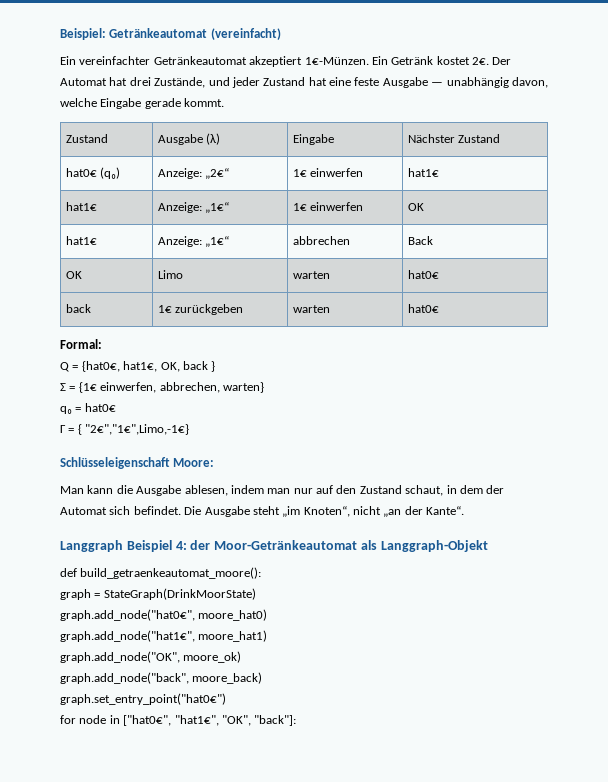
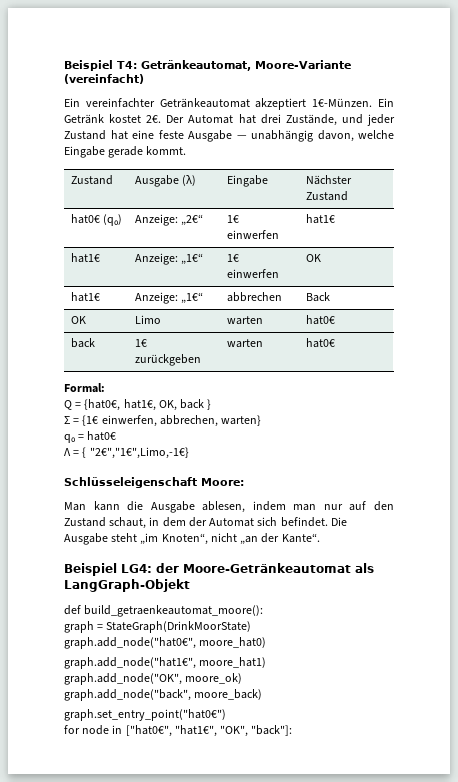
[60,28,208,40] Beispiel: Getränkeautomat -> [64,60,351,71] Beispiel T4: Getränkeautomat, Moore-Variante
[60,425,66,433] Γ -> [64,448,71,456] Λ
[60,540,488,552] Langgraph Beispiel 4: der Moor-Getränkeautomat als Langgraph-Objekt -> [64,563,374,576] [64,579,190,592] Beispiel LG4: der Moore-Getränkeautomat als LangGraph-Objekt

